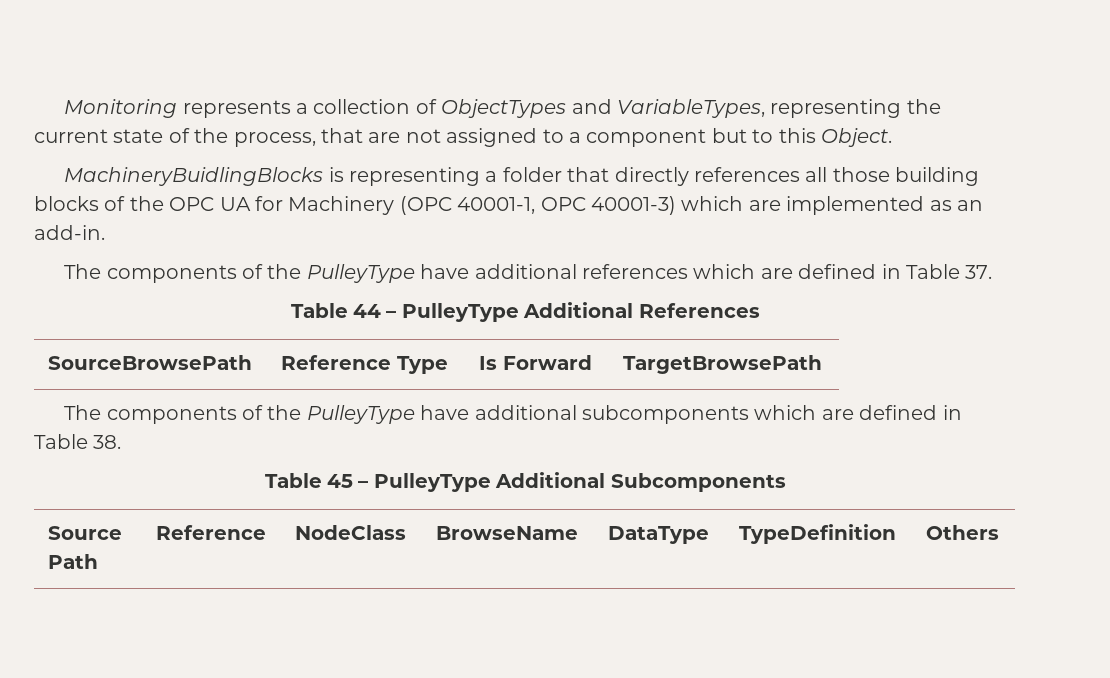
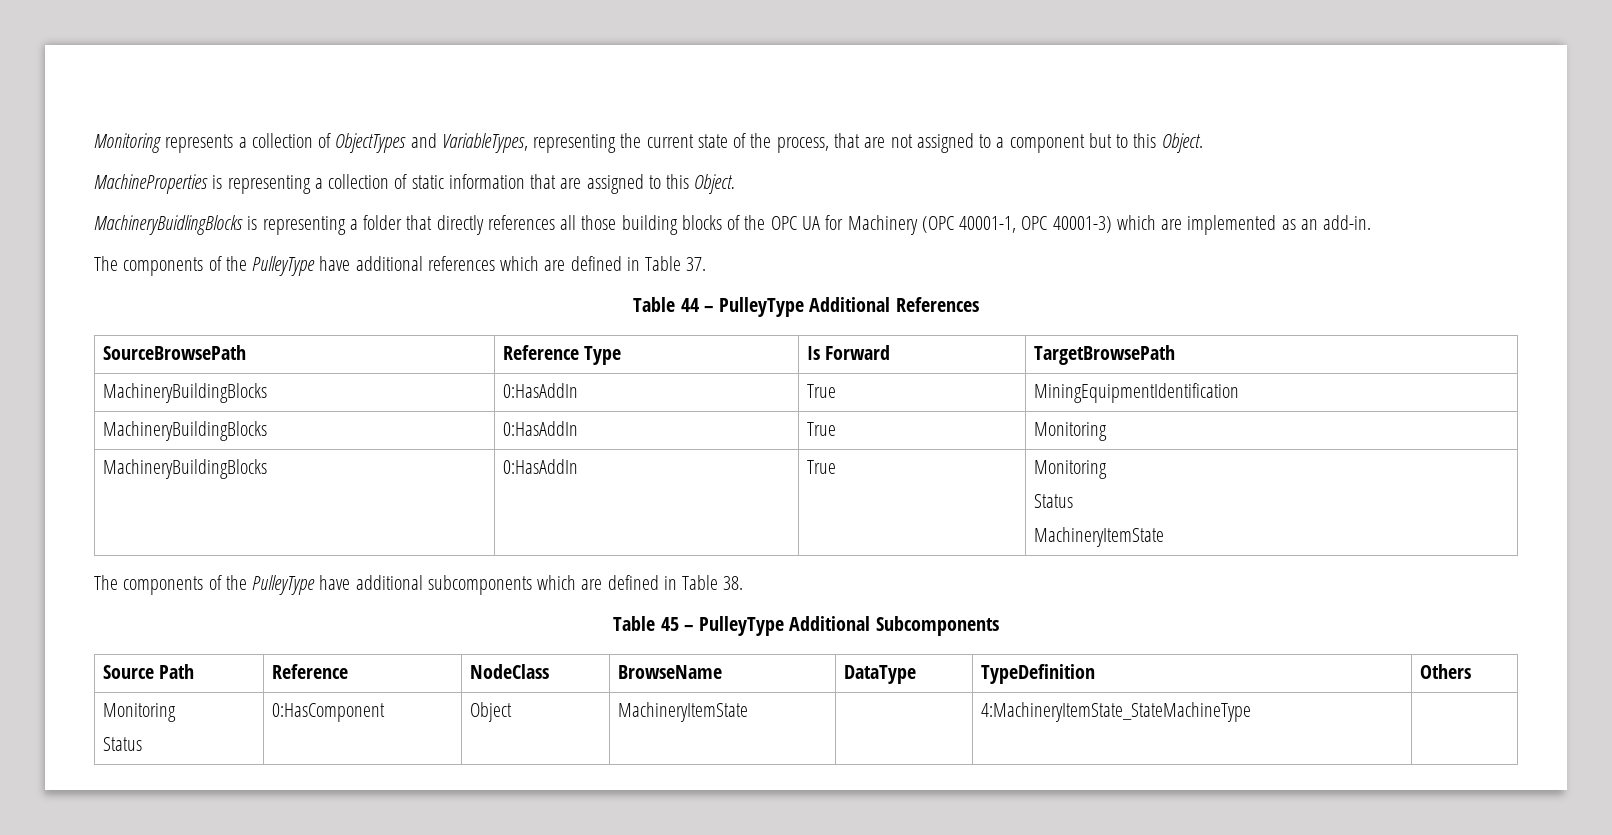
(892, 137) none -> [94,174,736,194] // MachineProperties is representing a collection of static information that are assigned to this Object.
(823, 364) none -> [102,383,267,403] [502,383,578,398] [806,384,836,398] [1033,383,1239,403] [102,421,267,441] [502,421,578,436] [806,422,836,436] [1033,422,1107,441] [102,459,267,479] [502,459,578,474] [806,460,836,474] [1033,460,1107,479] [1033,494,1073,508] [1033,527,1164,547] // MachineryBuildingBlocks | 0:HasAddIn | True | MiningEquipmentIdentification // MachineryBuildingBlocks | 0:HasAddIn | True | Monitoring // MachineryBuildingBlocks | 0:HasAddIn | True | Monitoring // Status // MachineryItemState
(1000, 532) none -> [102,703,176,722] [102,737,142,751] [271,703,385,722] [469,702,512,722] [617,702,748,722] [980,702,1251,722] // Monitoring // Status | 0:HasComponent | Object | MachineryItemState | | 4:MachineryItemState_StateMachineType |

